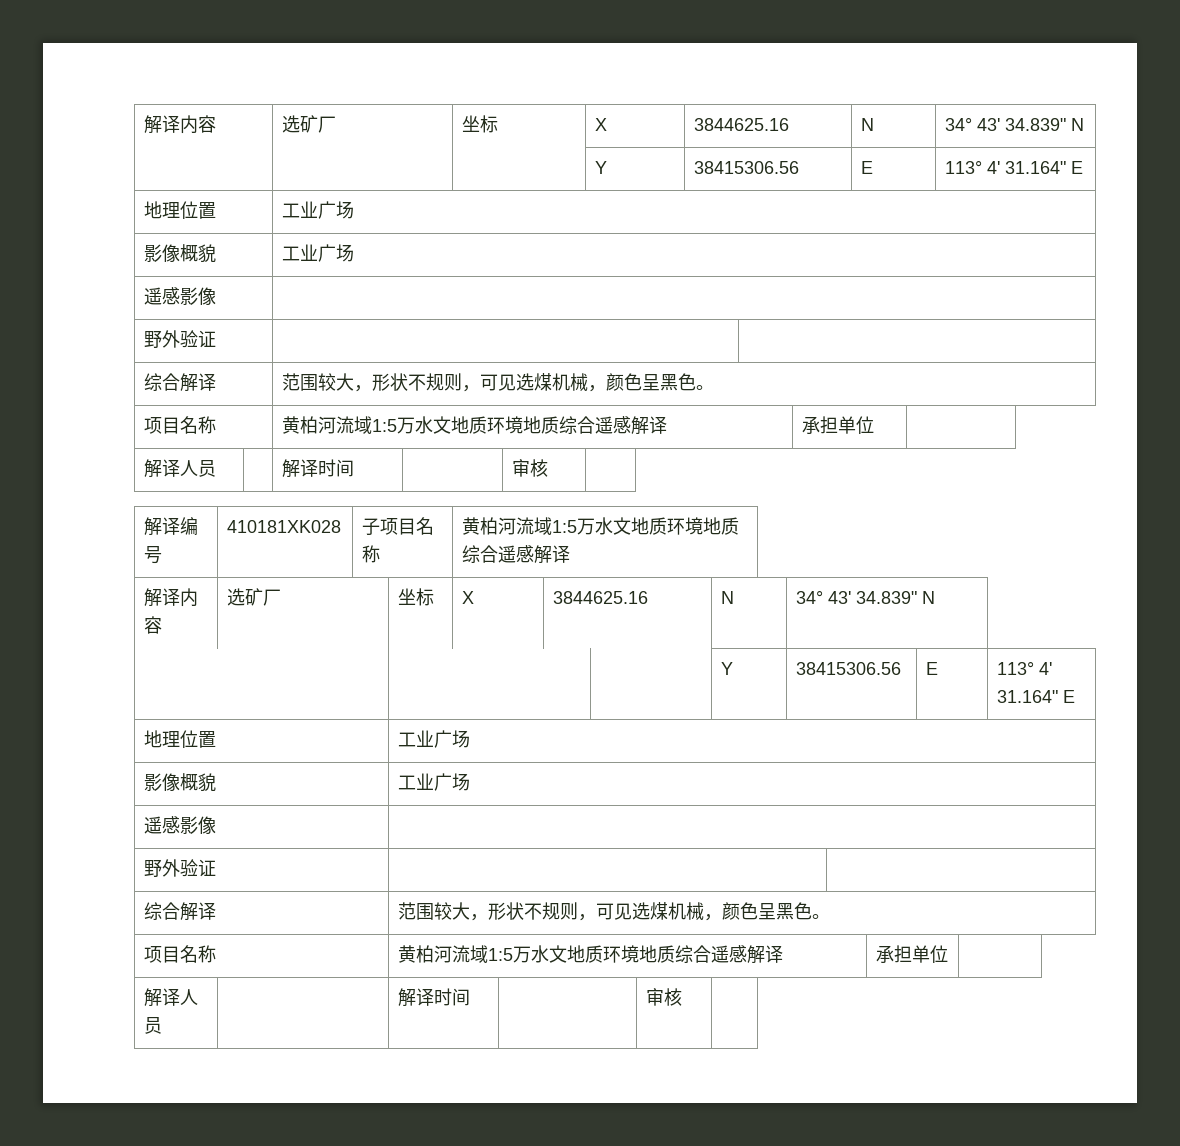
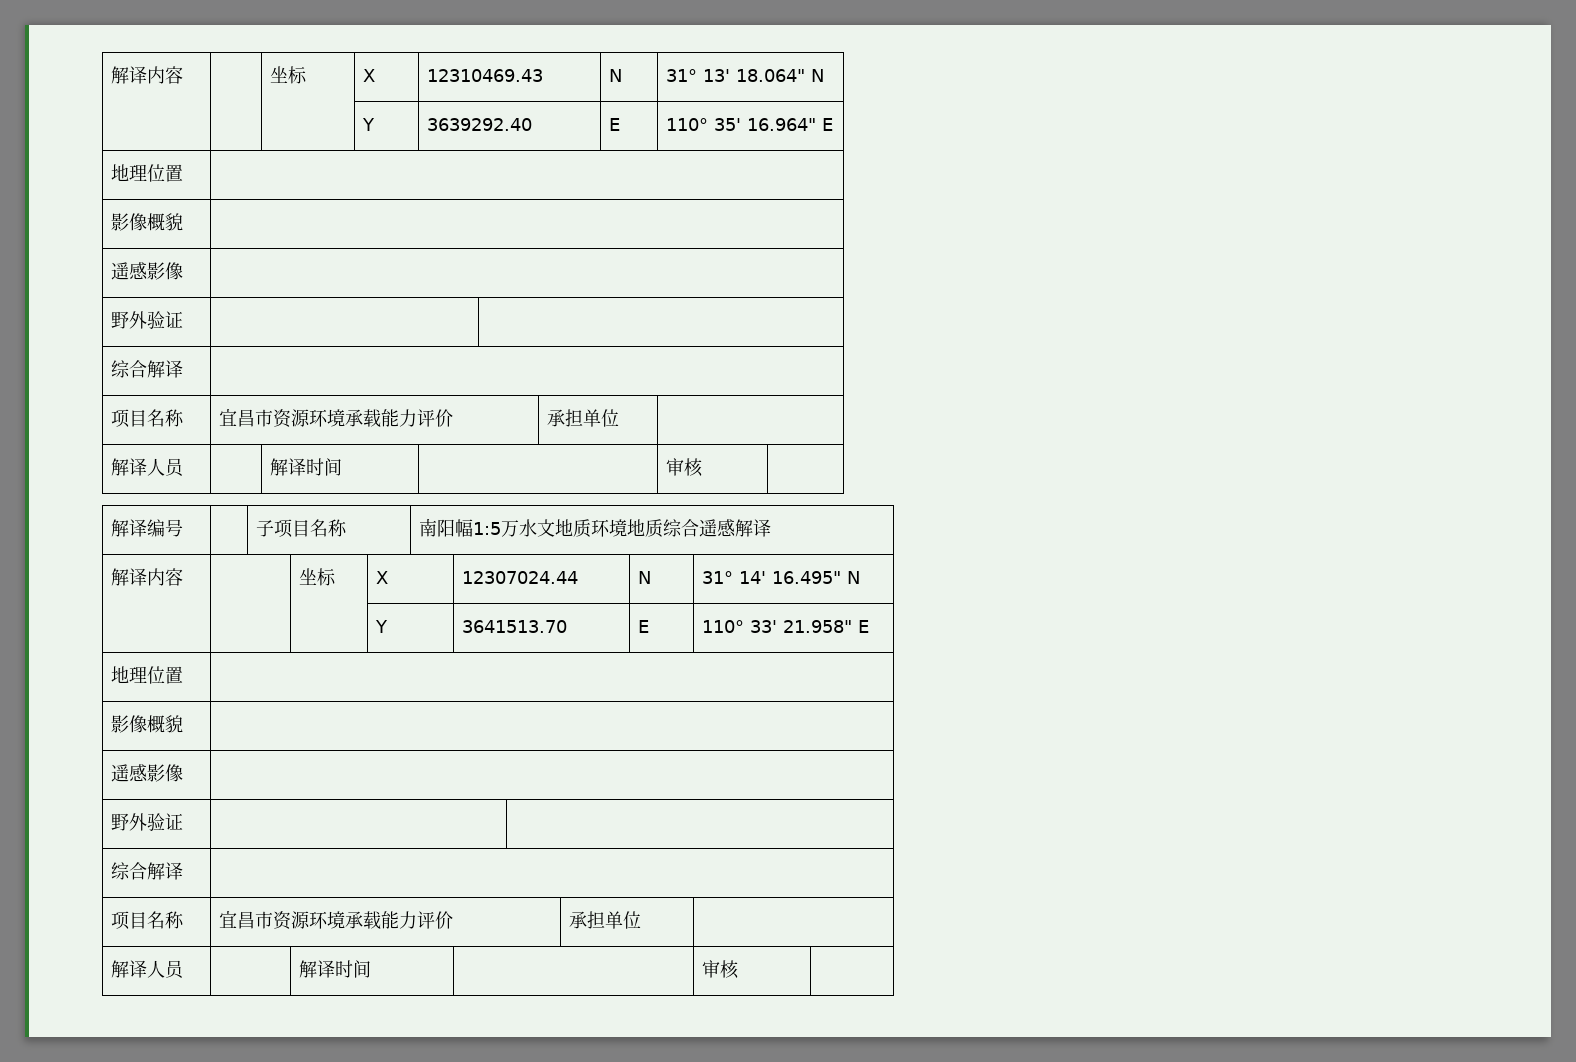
[144,115,217,134] [282,115,337,133] [462,115,499,133] [595,118,608,131] [694,118,790,131] [861,118,875,131] [945,117,1085,131] [595,161,608,174] [694,161,800,174] [861,161,874,174] [945,160,1084,174] [144,201,217,219] [282,201,355,219] [144,244,217,262] [282,244,355,262] [144,287,217,305] [144,330,217,348] [144,373,217,392] [282,373,715,392] [144,416,217,434] [282,416,668,435] 解译内容 | 选矿厂 | 坐标 | X | 3844625.16 | N | 34° 43' 34.839" N // | | | Y | 38415306.56 | E | 113° 4' 31.164" E // 地理位置 | 工业广场 // 影像概貌 | 工业广场 // 遥感影像 | // 野外验证 | | // 综合解译 | 范围较大，形状不规则，可见选煤机械，颜色呈黑色。 // 项目名称 | 黄柏河流域1:5万水文地质环境地质综合遥感解译 -> [110,66,183,84] [269,66,307,84] [362,69,375,82] [426,69,543,82] [608,69,622,82] [665,69,824,82] [361,118,375,131] [426,118,532,131] [608,118,620,131] [665,118,833,131] [110,164,183,182] [110,213,183,231] [110,262,183,280] [110,311,183,329] [110,360,183,378] [110,409,184,428] [218,409,453,428] 解译内容 | | 坐标 | X | 12310469.43 | N | 31° 13' 18.064" N // | | | Y | 3639292.40 | E | 110° 35' 16.964" E // 地理位置 | // 影像概貌 | // 遥感影像 | // 野外验证 | | // 综合解译 | // 项目名称 | 宜昌市资源环境承载能力评价
[227,520,342,533] 410181XK028 -> (183, 528) none
[462,517,553,535] 黄柏河流域 -> [418,518,473,537] 南阳幅
[227,588,282,606] [398,588,435,606] [462,591,475,604] [553,591,649,604] [721,591,735,604] [796,590,936,604] [721,662,734,675] [796,662,902,675] [926,662,939,675] [997,661,1053,675] [997,690,1076,703] [144,730,217,748] [398,730,471,748] [144,773,217,791] [398,773,471,791] [144,816,217,834] [144,859,217,877] [144,902,217,921] [398,902,831,921] [144,945,217,963] [398,945,784,964] 选矿厂 | 坐标 | X | 3844625.16 | N | 34° 43' 34.839" N // | | | Y | 38415306.56 | E | 113° 4' 31.164" E // 地理位置 | 工业广场 // 影像概貌 | 工业广场 // 遥感影像 | // 野外验证 | | // 综合解译 | 范围较大，形状不规则，可见选煤机械，颜色呈黑色。 // 项目名称 | 黄柏河流域1:5万水文地质环境地质综合遥感解译 -> [298,568,336,586] [375,571,388,584] [461,571,578,584] [637,571,651,584] [701,571,860,584] [374,620,388,633] [461,620,567,633] [637,620,649,633] [701,620,869,633] [110,666,183,684] [110,715,183,733] [110,764,183,782] [110,813,183,831] [110,862,183,880] [110,911,184,930] [218,911,453,930] | 坐标 | X | 12307024.44 | N | 31° 14' 16.495" N // | | | Y | 3641513.70 | E | 110° 33' 21.958" E // 地理位置 | // 影像概貌 | // 遥感影像 | // 野外验证 | | // 综合解译 | // 项目名称 | 宜昌市资源环境承载能力评价

